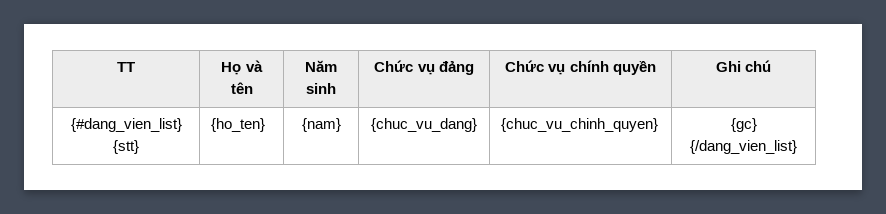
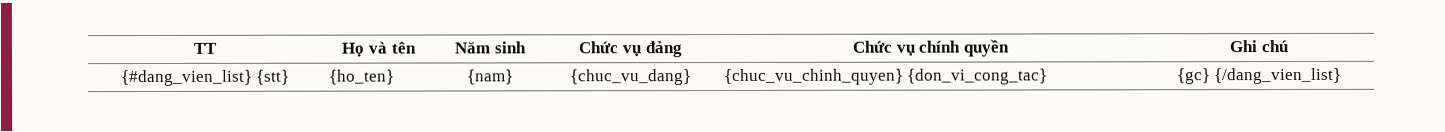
(659, 125) none -> [907,68,1049,85] {don_vi_cong_tac}

